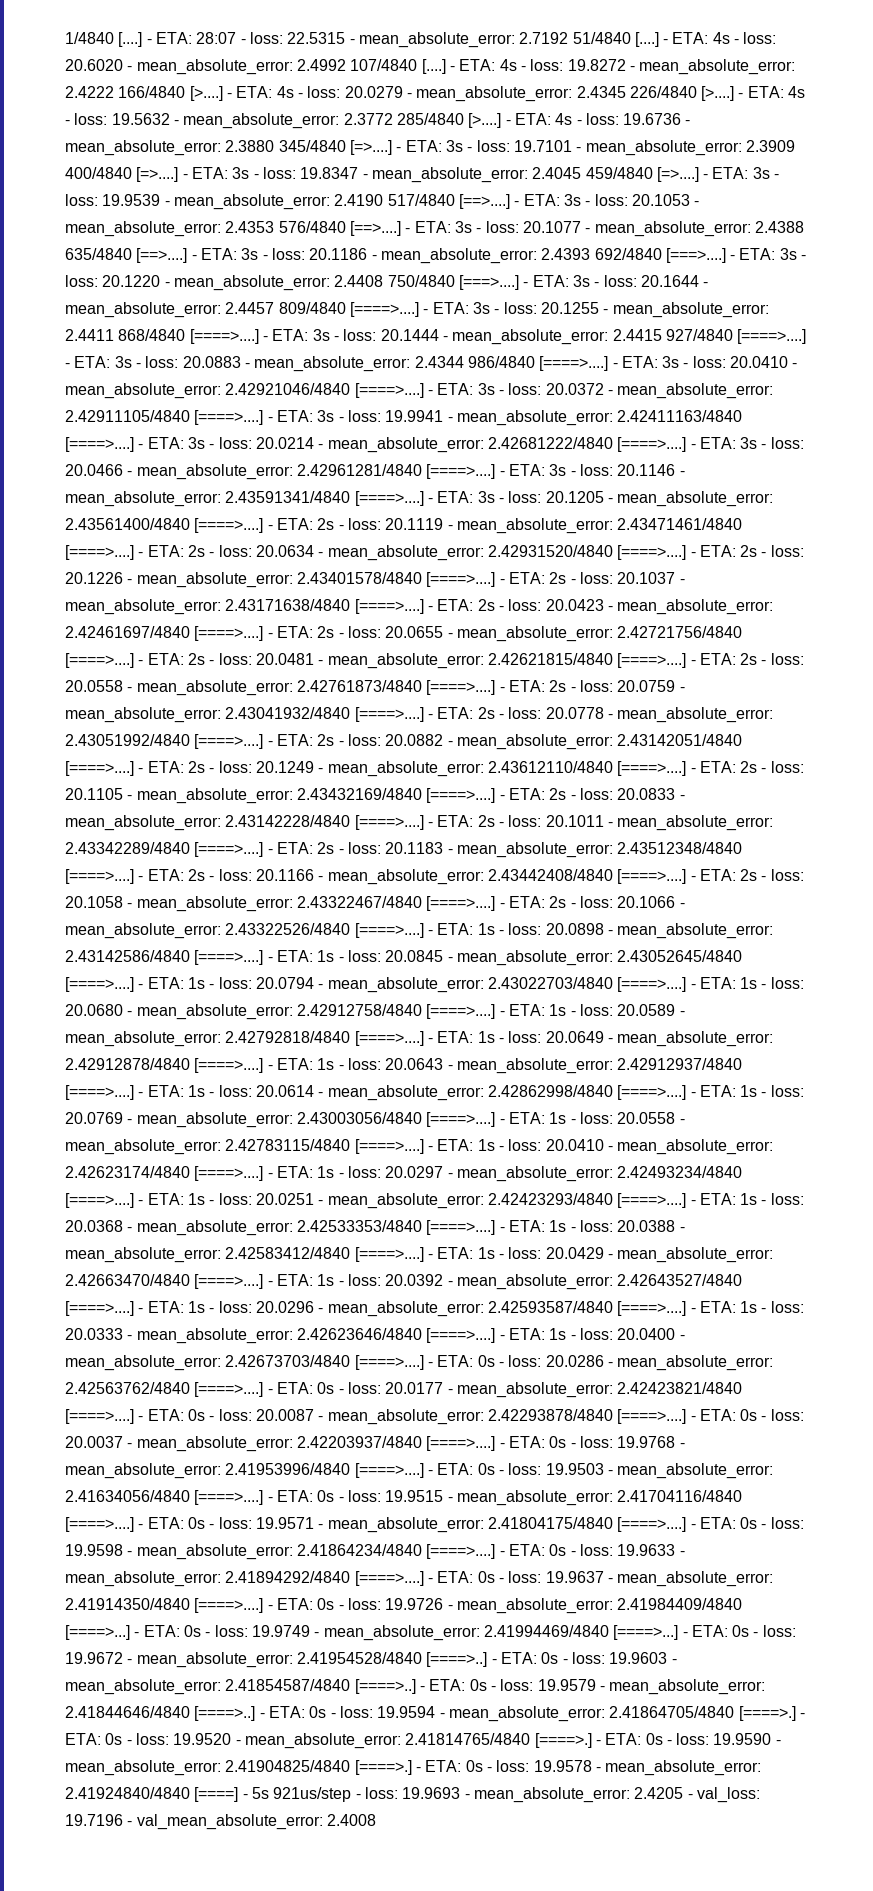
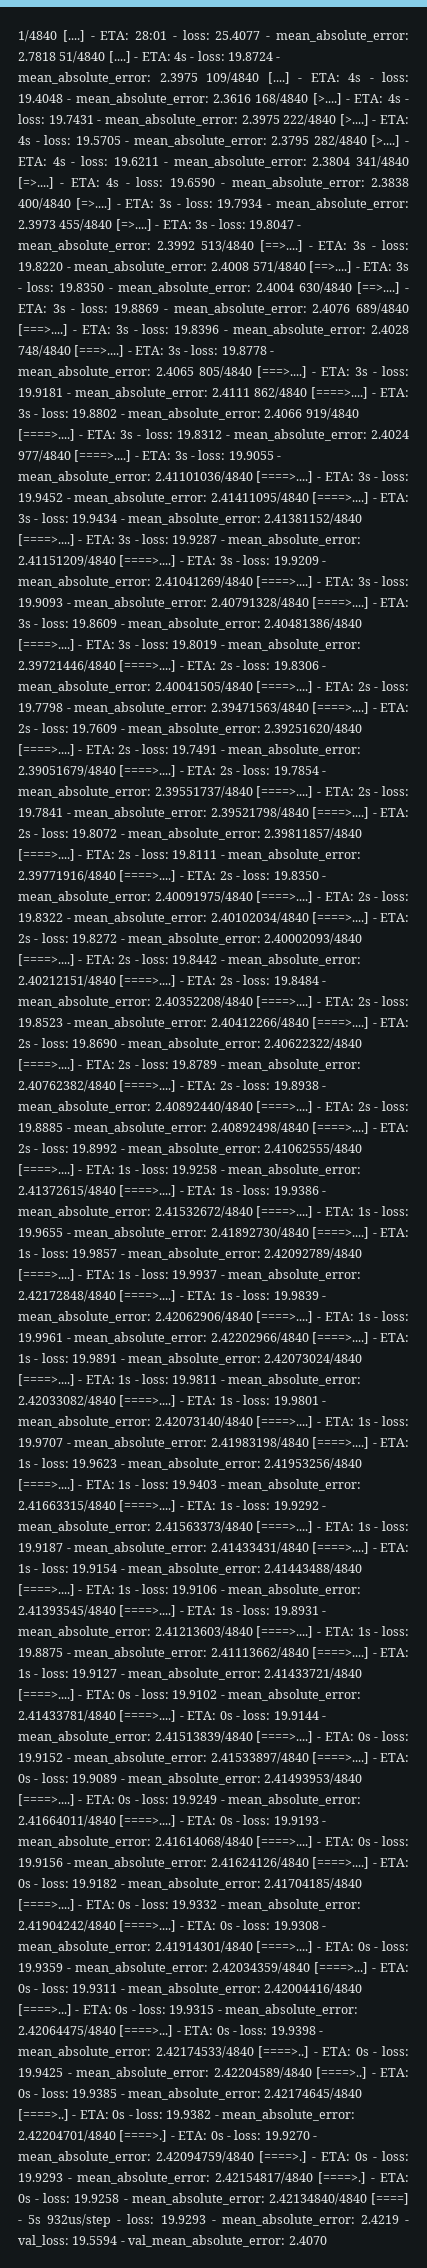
[196,32,569,48] 28:07 - loss: 22.5315 - mean_absolute_error: 2.7192 -> [135,30,409,42] [18,52,56,61] 28:01 - loss: 25.4077 - mean_absolute_error: 2.7818
[65,59,796,75] [65,86,806,102] [65,113,691,129] [65,140,795,156] 20.6020 - mean_absolute_error: 2.4992 107/4840 [....] - ETA: 4s - loss: 19.8272 - mean_absolute_error: 2.4222 166/4840 [>....] - ETA: 4s - loss: 20.0279 - mean_absolute_error: 2.4345 226/4840 [>....] - ETA: 4s - loss: 19.5632 - mean_absolute_error: 2.3772 285/4840 [>....] - ETA: 4s - loss: 19.6736 - mean_absolute_error: 2.3880 345/4840 [=>....] - ETA: 3s - loss: 19.7101 - mean_absolute_error: 2.3909 -> [228,52,281,61] [18,72,409,84] [18,93,409,105] [18,114,409,126] [18,135,409,147] [18,156,409,168] [18,177,410,189] 19.8724 - mean_absolute_error: 2.3975 109/4840 [....] - ETA: 4s - loss: 19.4048 - mean_absolute_error: 2.3616 168/4840 [>....] - ETA: 4s - loss: 19.7431 - mean_absolute_error: 2.3975 222/4840 [>....] - ETA: 4s - loss: 19.5705 - mean_absolute_error: 2.3795 282/4840 [>....] - ETA: 4s - loss: 19.6211 - mean_absolute_error: 2.3804 341/4840 [=>....] - ETA: 4s - loss: 19.6590 - mean_absolute_error: 2.3838
[300,167,780,183] [65,194,700,210] [65,221,804,237] [65,248,807,264] [65,275,709,291] [65,302,769,318] [65,329,807,345] [65,356,798,372] [65,383,774,399] [65,410,743,426] [65,437,804,453] [65,464,685,480] [65,491,774,507] [65,518,743,534] [65,545,804,561] [65,572,685,588] [65,599,774,615] [65,626,743,642] [65,653,804,669] [65,680,685,696] [65,707,774,723] [65,734,743,750] [65,761,804,777] [65,788,685,804] [65,815,774,831] [65,842,743,858] [65,869,804,885] [65,896,685,912] [65,923,774,939] [65,950,743,966] [65,977,804,993] [65,1004,685,1020] [65,1031,774,1047] [65,1058,743,1074] [65,1085,804,1101] [65,1112,685,1128] [65,1139,774,1155] [65,1166,743,1182] [65,1193,804,1209] [65,1220,685,1236] [65,1247,774,1263] [65,1274,743,1290] [65,1301,804,1317] [65,1328,685,1344] [65,1355,774,1371] [65,1382,743,1398] [65,1409,804,1425] [65,1436,685,1452] [65,1463,774,1479] [65,1490,743,1506] [65,1517,804,1533] [65,1544,685,1560] [65,1571,774,1587] [65,1598,743,1614] [65,1625,796,1641] [65,1652,677,1668] [65,1679,766,1695] [65,1706,805,1722] [65,1733,781,1749] [65,1760,762,1776] [65,1787,190,1799] 19.8347 - mean_absolute_error: 2.4045 459/4840 [=>....] - ETA: 3s - loss: 19.9539 - mean_absolute_error: 2.4190 517/4840 [==>....] - ETA: 3s - loss: 20.1053 - mean_absolute_error: 2.4353 576/4840 [==>....] - ETA: 3s - loss: 20.1077 - mean_absolute_error: 2.4388 635/4840 [==>....] - ETA: 3s - loss: 20.1186 - mean_absolute_error: 2.4393 692/4840 [===>....] - ETA: 3s - loss: 20.1220 - mean_absolute_error: 2.4408 750/4840 [===>....] - ETA: 3s - loss: 20.1644 - mean_absolute_error: 2.4457 809/4840 [====>....] - ETA: 3s - loss: 20.1255 - mean_absolute_error: 2.4411 868/4840 [====>....] - ETA: 3s - loss: 20.1444 - mean_absolute_error: 2.4415 927/4840 [====>....] - ETA: 3s - loss: 20.0883 - mean_absolute_error: 2.4344 986/4840 [====>....] - ETA: 3s - loss: 20.0410 - mean_absolute_error: 2.42921046/4840 [====>....] - ETA: 3s - loss: 20.0372 - mean_absolute_error: 2.42911105/4840 [====>....] - ETA: 3s - loss: 19.9941 - mean_absolute_error: 2.42411163/4840 [====>....] - ETA: 3s - loss: 20.0214 - mean_absolute_error: 2.42681222/4840 [====>....] - ETA: 3s - loss: 20.0466 - mean_absolute_error: 2.42961281/4840 [====>....] - ETA: 3s - loss: 20.1146 - mean_absolute_error: 2.43591341/4840 [====>....] - ETA: 3s - loss: 20.1205 - mean_absolute_error: 2.43561400/4840 [====>....] - ETA: 2s - loss: 20.1119 - mean_absolute_error: 2.43471461/4840 [====>....] - ETA: 2s - loss: 20.0634 - mean_absolute_error: 2.42931520/4840 [====>....] - ETA: 2s - loss: 20.1226 - mean_absolute_error: 2.43401578/4840 [====>....] - ETA: 2s - loss: 20.1037 - mean_absolute_error: 2.43171638/4840 [====>....] - ETA: 2s - loss: 20.0423 - mean_absolute_error: 2.42461697/4840 [====>....] - ETA: 2s - loss: 20.0655 - mean_absolute_error: 2.42721756/4840 [====>....] - ETA: 2s - loss: 20.0481 - mean_absolute_error: 2.42621815/4840 [====>....] - ETA: 2s - loss: 20.0558 - mean_absolute_error: 2.42761873/4840 [====>....] - ETA: 2s - loss: 20.0759 - mean_absolute_error: 2.43041932/4840 [====>....] - ETA: 2s - loss: 20.0778 - mean_absolute_error: 2.43051992/4840 [====>....] - ETA: 2s - loss: 20.0882 - mean_absolute_error: 2.43142051/4840 [====>....] - ETA: 2s - loss: 20.1249 - mean_absolute_error: 2.43612110/4840 [====>....] - ETA: 2s - loss: 20.1105 - mean_absolute_error: 2.43432169/4840 [====>....] - ETA: 2s - loss: 20.0833 - mean_absolute_error: 2.43142228/4840 [====>....] - ETA: 2s - loss: 20.1011 - mean_absolute_error: 2.43342289/4840 [====>....] - ETA: 2s - loss: 20.1183 - mean_absolute_error: 2.43512348/4840 [====>....] - ETA: 2s - loss: 20.1166 - mean_absolute_error: 2.43442408/4840 [====>....] - ETA: 2s - loss: 20.1058 - mean_absolute_error: 2.43322467/4840 [====>....] - ETA: 2s - loss: 20.1066 - mean_absolute_error: 2.43322526/4840 [====>....] - ETA: 1s - loss: 20.0898 - mean_absolute_error: 2.43142586/4840 [====>....] - ETA: 1s - loss: 20.0845 - mean_absolute_error: 2.43052645/4840 [====>....] - ETA: 1s - loss: 20.0794 - mean_absolute_error: 2.43022703/4840 [====>....] - ETA: 1s - loss: 20.0680 - mean_absolute_error: 2.42912758/4840 [====>....] - ETA: 1s - loss: 20.0589 - mean_absolute_error: 2.42792818/4840 [====>....] - ETA: 1s - loss: 20.0649 - mean_absolute_error: 2.42912878/4840 [====>....] - ETA: 1s - loss: 20.0643 - mean_absolute_error: 2.42912937/4840 [====>....] - ETA: 1s - loss: 20.0614 - mean_absolute_error: 2.42862998/4840 [====>....] - ETA: 1s - loss: 20.0769 - mean_absolute_error: 2.43003056/4840 [====>....] - ETA: 1s - loss: 20.0558 - mean_absolute_error: 2.42783115/4840 [====>....] - ETA: 1s - loss: 20.0410 - mean_absolute_error: 2.42623174/4840 [====>....] - ETA: 1s - loss: 20.0297 - mean_absolute_error: 2.42493234/4840 [====>....] - ETA: 1s - loss: 20.0251 - mean_absolute_error: 2.42423293/4840 [====>....] - ETA: 1s - loss: 20.0368 - mean_absolute_error: 2.42533353/4840 [====>....] - ETA: 1s - loss: 20.0388 - mean_absolute_error: 2.42583412/4840 [====>....] - ETA: 1s - loss: 20.0429 - mean_absolute_error: 2.42663470/4840 [====>....] - ETA: 1s - loss: 20.0392 - mean_absolute_error: 2.42643527/4840 [====>....] - ETA: 1s - loss: 20.0296 - mean_absolute_error: 2.42593587/4840 [====>....] - ETA: 1s - loss: 20.0333 - mean_absolute_error: 2.42623646/4840 [====>....] - ETA: 1s - loss: 20.0400 - mean_absolute_error: 2.42673703/4840 [====>....] - ETA: 0s - loss: 20.0286 - mean_absolute_error: 2.42563762/4840 [====>....] - ETA: 0s - loss: 20.0177 - mean_absolute_error: 2.42423821/4840 [====>....] - ETA: 0s - loss: 20.0087 - mean_absolute_error: 2.42293878/4840 [====>....] - ETA: 0s - loss: 20.0037 - mean_absolute_error: 2.42203937/4840 [====>....] - ETA: 0s - loss: 19.9768 - mean_absolute_error: 2.41953996/4840 [====>....] - ETA: 0s - loss: 19.9503 - mean_absolute_error: 2.41634056/4840 [====>....] - ETA: 0s - loss: 19.9515 - mean_absolute_error: 2.41704116/4840 [====>....] - ETA: 0s - loss: 19.9571 - mean_absolute_error: 2.41804175/4840 [====>....] - ETA: 0s - loss: 19.9598 - mean_absolute_error: 2.41864234/4840 [====>....] - ETA: 0s - loss: 19.9633 - mean_absolute_error: 2.41894292/4840 [====>....] - ETA: 0s - loss: 19.9637 - mean_absolute_error: 2.41914350/4840 [====>....] - ETA: 0s - loss: 19.9726 - mean_absolute_error: 2.41984409/4840 [====>...] - ETA: 0s - loss: 19.9749 - mean_absolute_error: 2.41994469/4840 [====>...] - ETA: 0s - loss: 19.9672 - mean_absolute_error: 2.41954528/4840 [====>..] - ETA: 0s - loss: 19.9603 - mean_absolute_error: 2.41854587/4840 [====>..] - ETA: 0s - loss: 19.9579 - mean_absolute_error: 2.41844646/4840 [====>..] - ETA: 0s - loss: 19.9594 - mean_absolute_error: 2.41864705/4840 [====>.] - ETA: 0s - loss: 19.9520 - mean_absolute_error: 2.41814765/4840 [====>.] - ETA: 0s - loss: 19.9590 - mean_absolute_error: 2.41904825/4840 [====>.] - ETA: 0s - loss: 19.9578 - mean_absolute_error: 2.41924840/4840 -> [217,198,409,210] [18,219,302,231] [18,240,409,252] [18,261,409,273] [18,282,409,294] [18,303,409,315] [18,324,409,336] [18,345,274,357] [18,366,409,378] [18,387,409,399] [18,408,359,420] [18,429,409,441] [18,450,281,462] [18,471,410,483] [18,492,409,504] [18,513,363,525] [18,534,361,546] [18,555,326,567] [18,576,410,588] [18,597,409,609] [18,618,363,630] [18,639,361,651] [18,660,326,672] [18,681,410,693] [18,702,409,714] [18,723,363,735] [18,744,361,756] [18,765,326,777] [18,786,410,798] [18,807,409,819] [18,828,363,840] [18,849,361,861] [18,870,326,882] [18,891,410,903] [18,912,409,924] [18,933,363,945] [18,954,361,966] [18,975,326,987] [18,996,410,1008] [18,1017,409,1029] [18,1038,363,1050] [18,1059,361,1071] [18,1080,326,1092] [18,1101,410,1113] [18,1122,409,1134] [18,1143,363,1155] [18,1164,361,1176] [18,1185,326,1197] [18,1206,410,1218] [18,1227,409,1239] [18,1248,363,1260] [18,1269,361,1281] [18,1290,326,1302] [18,1311,410,1323] [18,1332,409,1344] [18,1353,363,1365] [18,1374,361,1386] [18,1395,326,1407] [18,1416,410,1428] [18,1437,409,1449] [18,1458,363,1470] [18,1479,361,1491] [18,1500,326,1512] [18,1521,410,1533] [18,1542,409,1554] [18,1563,363,1575] [18,1584,361,1596] [18,1605,326,1617] [18,1626,410,1638] [18,1647,409,1659] [18,1668,363,1680] [18,1689,361,1701] [18,1710,326,1722] [18,1731,410,1743] [18,1752,409,1764] [18,1773,363,1785] [18,1794,361,1806] [18,1815,326,1827] [18,1836,410,1848] [18,1857,409,1869] [18,1878,363,1890] [18,1899,361,1911] [18,1920,326,1932] [18,1941,410,1953] [18,1962,409,1974] [18,1983,363,1995] [18,2004,358,2016] [18,2025,323,2037] [18,2046,409,2058] [18,2067,409,2079] [18,2088,363,2100] [18,2109,355,2121] [18,2130,317,2142] [18,2151,409,2163] [18,2172,409,2184] [18,2193,367,2205] 19.7934 - mean_absolute_error: 2.3973 455/4840 [=>....] - ETA: 3s - loss: 19.8047 - mean_absolute_error: 2.3992 513/4840 [==>....] - ETA: 3s - loss: 19.8220 - mean_absolute_error: 2.4008 571/4840 [==>....] - ETA: 3s - loss: 19.8350 - mean_absolute_error: 2.4004 630/4840 [==>....] - ETA: 3s - loss: 19.8869 - mean_absolute_error: 2.4076 689/4840 [===>....] - ETA: 3s - loss: 19.8396 - mean_absolute_error: 2.4028 748/4840 [===>....] - ETA: 3s - loss: 19.8778 - mean_absolute_error: 2.4065 805/4840 [===>....] - ETA: 3s - loss: 19.9181 - mean_absolute_error: 2.4111 862/4840 [====>....] - ETA: 3s - loss: 19.8802 - mean_absolute_error: 2.4066 919/4840 [====>....] - ETA: 3s - loss: 19.8312 - mean_absolute_error: 2.4024 977/4840 [====>....] - ETA: 3s - loss: 19.9055 - mean_absolute_error: 2.41101036/4840 [====>....] - ETA: 3s - loss: 19.9452 - mean_absolute_error: 2.41411095/4840 [====>....] - ETA: 3s - loss: 19.9434 - mean_absolute_error: 2.41381152/4840 [====>....] - ETA: 3s - loss: 19.9287 - mean_absolute_error: 2.41151209/4840 [====>....] - ETA: 3s - loss: 19.9209 - mean_absolute_error: 2.41041269/4840 [====>....] - ETA: 3s - loss: 19.9093 - mean_absolute_error: 2.40791328/4840 [====>....] - ETA: 3s - loss: 19.8609 - mean_absolute_error: 2.40481386/4840 [====>....] - ETA: 3s - loss: 19.8019 - mean_absolute_error: 2.39721446/4840 [====>....] - ETA: 2s - loss: 19.8306 - mean_absolute_error: 2.40041505/4840 [====>....] - ETA: 2s - loss: 19.7798 - mean_absolute_error: 2.39471563/4840 [====>....] - ETA: 2s - loss: 19.7609 - mean_absolute_error: 2.39251620/4840 [====>....] - ETA: 2s - loss: 19.7491 - mean_absolute_error: 2.39051679/4840 [====>....] - ETA: 2s - loss: 19.7854 - mean_absolute_error: 2.39551737/4840 [====>....] - ETA: 2s - loss: 19.7841 - mean_absolute_error: 2.39521798/4840 [====>....] - ETA: 2s - loss: 19.8072 - mean_absolute_error: 2.39811857/4840 [====>....] - ETA: 2s - loss: 19.8111 - mean_absolute_error: 2.39771916/4840 [====>....] - ETA: 2s - loss: 19.8350 - mean_absolute_error: 2.40091975/4840 [====>....] - ETA: 2s - loss: 19.8322 - mean_absolute_error: 2.40102034/4840 [====>....] - ETA: 2s - loss: 19.8272 - mean_absolute_error: 2.40002093/4840 [====>....] - ETA: 2s - loss: 19.8442 - mean_absolute_error: 2.40212151/4840 [====>....] - ETA: 2s - loss: 19.8484 - mean_absolute_error: 2.40352208/4840 [====>....] - ETA: 2s - loss: 19.8523 - mean_absolute_error: 2.40412266/4840 [====>....] - ETA: 2s - loss: 19.8690 - mean_absolute_error: 2.40622322/4840 [====>....] - ETA: 2s - loss: 19.8789 - mean_absolute_error: 2.40762382/4840 [====>....] - ETA: 2s - loss: 19.8938 - mean_absolute_error: 2.40892440/4840 [====>....] - ETA: 2s - loss: 19.8885 - mean_absolute_error: 2.40892498/4840 [====>....] - ETA: 2s - loss: 19.8992 - mean_absolute_error: 2.41062555/4840 [====>....] - ETA: 1s - loss: 19.9258 - mean_absolute_error: 2.41372615/4840 [====>....] - ETA: 1s - loss: 19.9386 - mean_absolute_error: 2.41532672/4840 [====>....] - ETA: 1s - loss: 19.9655 - mean_absolute_error: 2.41892730/4840 [====>....] - ETA: 1s - loss: 19.9857 - mean_absolute_error: 2.42092789/4840 [====>....] - ETA: 1s - loss: 19.9937 - mean_absolute_error: 2.42172848/4840 [====>....] - ETA: 1s - loss: 19.9839 - mean_absolute_error: 2.42062906/4840 [====>....] - ETA: 1s - loss: 19.9961 - mean_absolute_error: 2.42202966/4840 [====>....] - ETA: 1s - loss: 19.9891 - mean_absolute_error: 2.42073024/4840 [====>....] - ETA: 1s - loss: 19.9811 - mean_absolute_error: 2.42033082/4840 [====>....] - ETA: 1s - loss: 19.9801 - mean_absolute_error: 2.42073140/4840 [====>....] - ETA: 1s - loss: 19.9707 - mean_absolute_error: 2.41983198/4840 [====>....] - ETA: 1s - loss: 19.9623 - mean_absolute_error: 2.41953256/4840 [====>....] - ETA: 1s - loss: 19.9403 - mean_absolute_error: 2.41663315/4840 [====>....] - ETA: 1s - loss: 19.9292 - mean_absolute_error: 2.41563373/4840 [====>....] - ETA: 1s - loss: 19.9187 - mean_absolute_error: 2.41433431/4840 [====>....] - ETA: 1s - loss: 19.9154 - mean_absolute_error: 2.41443488/4840 [====>....] - ETA: 1s - loss: 19.9106 - mean_absolute_error: 2.41393545/4840 [====>....] - ETA: 1s - loss: 19.8931 - mean_absolute_error: 2.41213603/4840 [====>....] - ETA: 1s - loss: 19.8875 - mean_absolute_error: 2.41113662/4840 [====>....] - ETA: 1s - loss: 19.9127 - mean_absolute_error: 2.41433721/4840 [====>....] - ETA: 0s - loss: 19.9102 - mean_absolute_error: 2.41433781/4840 [====>....] - ETA: 0s - loss: 19.9144 - mean_absolute_error: 2.41513839/4840 [====>....] - ETA: 0s - loss: 19.9152 - mean_absolute_error: 2.41533897/4840 [====>....] - ETA: 0s - loss: 19.9089 - mean_absolute_error: 2.41493953/4840 [====>....] - ETA: 0s - loss: 19.9249 - mean_absolute_error: 2.41664011/4840 [====>....] - ETA: 0s - loss: 19.9193 - mean_absolute_error: 2.41614068/4840 [====>....] - ETA: 0s - loss: 19.9156 - mean_absolute_error: 2.41624126/4840 [====>....] - ETA: 0s - loss: 19.9182 - mean_absolute_error: 2.41704185/4840 [====>....] - ETA: 0s - loss: 19.9332 - mean_absolute_error: 2.41904242/4840 [====>....] - ETA: 0s - loss: 19.9308 - mean_absolute_error: 2.41914301/4840 [====>....] - ETA: 0s - loss: 19.9359 - mean_absolute_error: 2.42034359/4840 [====>...] - ETA: 0s - loss: 19.9311 - mean_absolute_error: 2.42004416/4840 [====>...] - ETA: 0s - loss: 19.9315 - mean_absolute_error: 2.42064475/4840 [====>...] - ETA: 0s - loss: 19.9398 - mean_absolute_error: 2.42174533/4840 [====>..] - ETA: 0s - loss: 19.9425 - mean_absolute_error: 2.42204589/4840 [====>..] - ETA: 0s - loss: 19.9385 - mean_absolute_error: 2.42174645/4840 [====>..] - ETA: 0s - loss: 19.9382 - mean_absolute_error: 2.42204701/4840 [====>.] - ETA: 0s - loss: 19.9270 - mean_absolute_error: 2.42094759/4840 [====>.] - ETA: 0s - loss: 19.9293 - mean_absolute_error: 2.42154817/4840 [====>.] - ETA: 0s - loss: 19.9258 - mean_absolute_error: 2.42134840/4840
[273,1787,684,1803] 921us/step - loss: 19.9693 - mean_absolute_error: 2.4205 -> [47,2214,399,2227] 932us/step - loss: 19.9293 - mean_absolute_error: 2.4219
[65,1814,123,1826] 19.7196 -> [72,2236,118,2245] 19.5594
[326,1814,376,1826] 2.4008 -> [288,2236,327,2245] 2.4070

